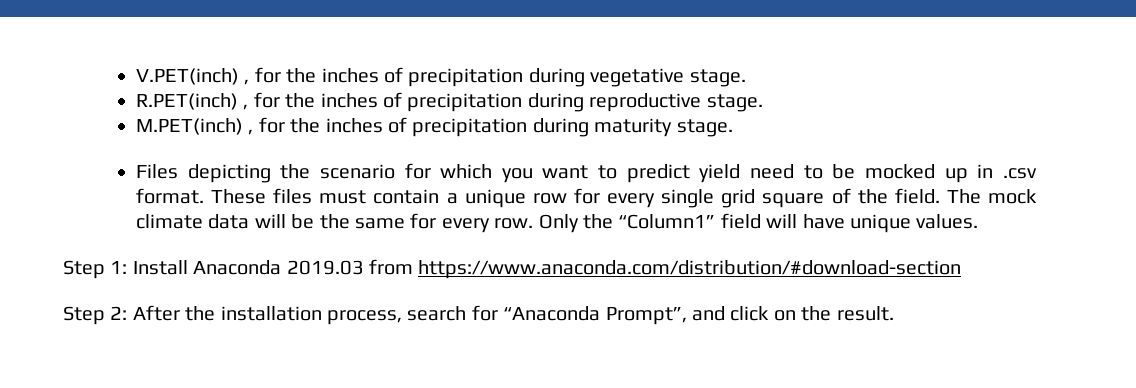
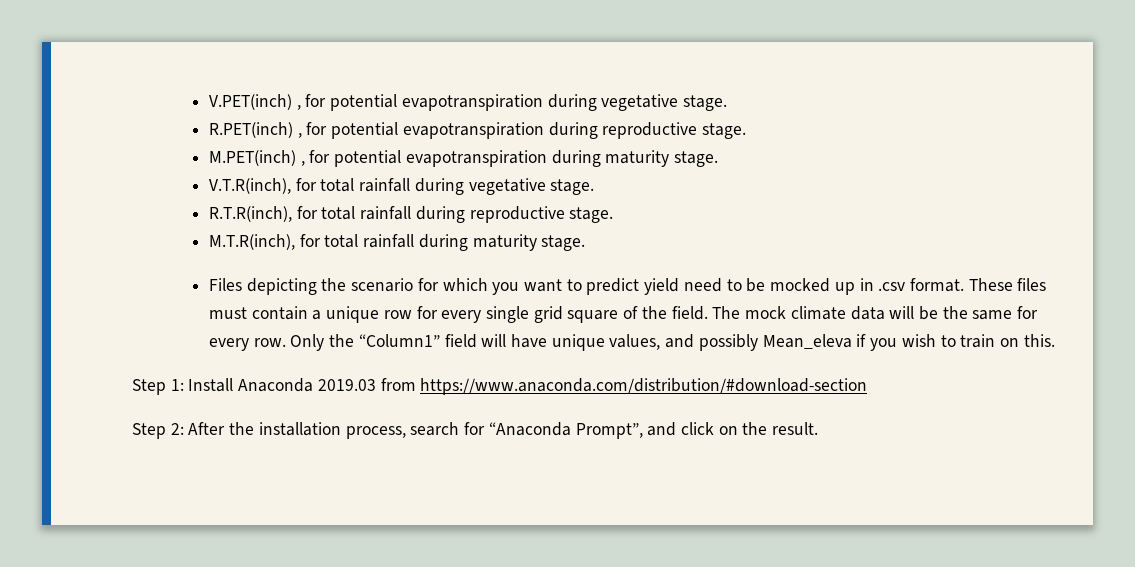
[286,67,524,87] the inches of precipitation -> [330,94,543,111] potential evapotranspiration
[285,92,523,112] the inches of precipitation -> [331,122,544,139] potential evapotranspiration
[290,117,528,137] the inches of precipitation -> [334,150,718,167] [208,178,595,195] [208,206,614,223] [208,234,415,250] potential evapotranspiration during maturity stage. // V.T.R(inch), for total rainfall during vegetative stage. // R.T.R(inch), for total rainfall during reproductive stage. // M.T.R(inch), for total rainfall
[916,214,979,229] values. -> [609,334,1055,351] values, and possibly Mean_eleva if you wish to train on this.

